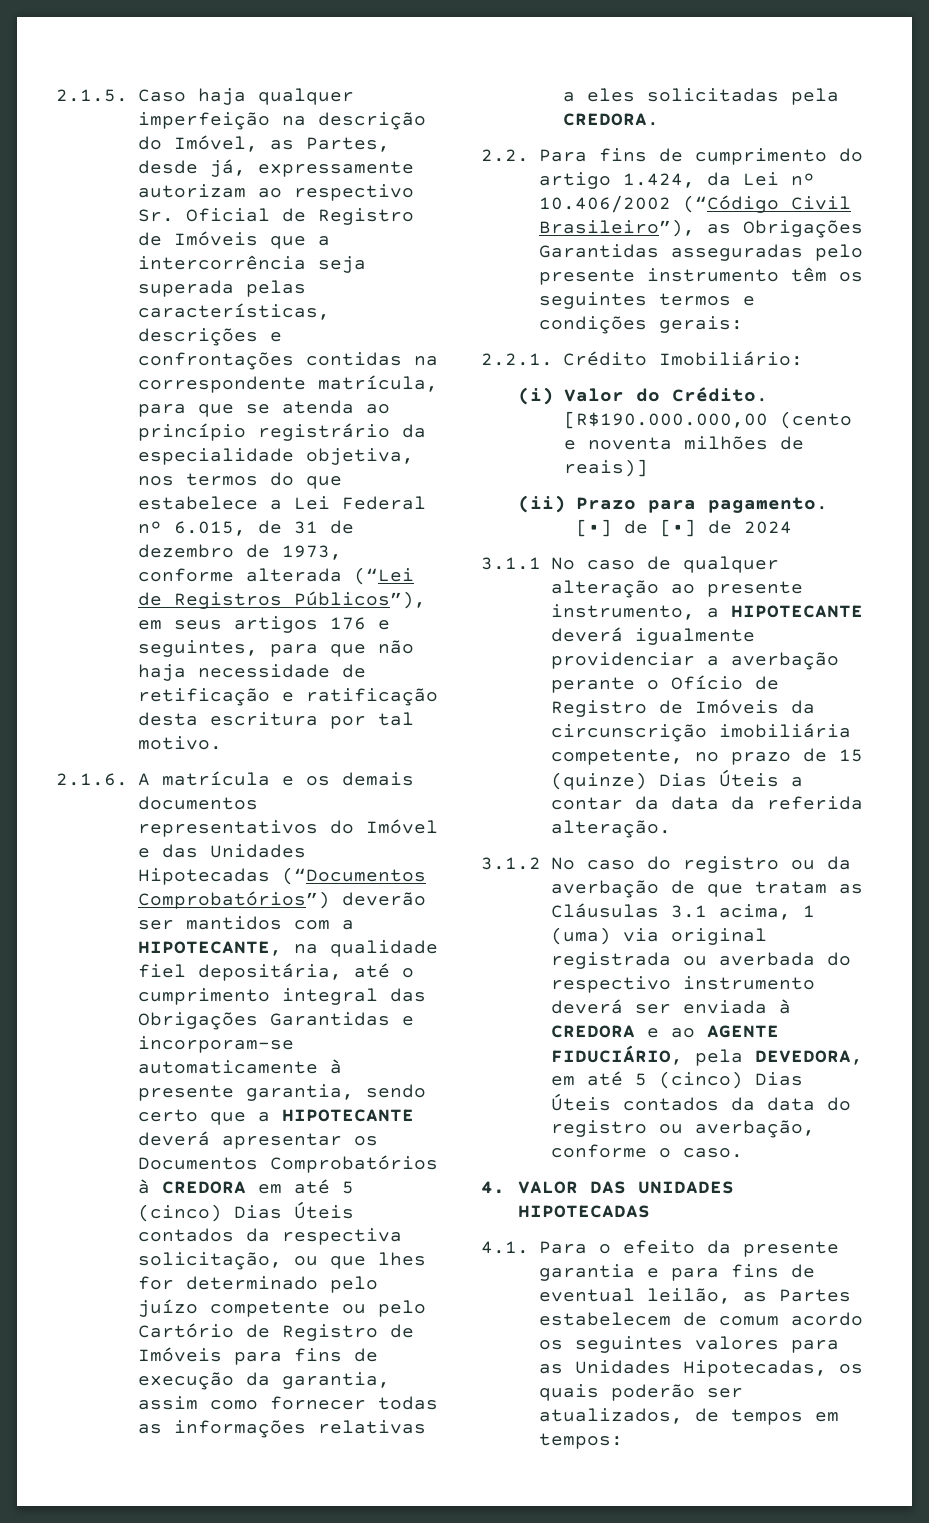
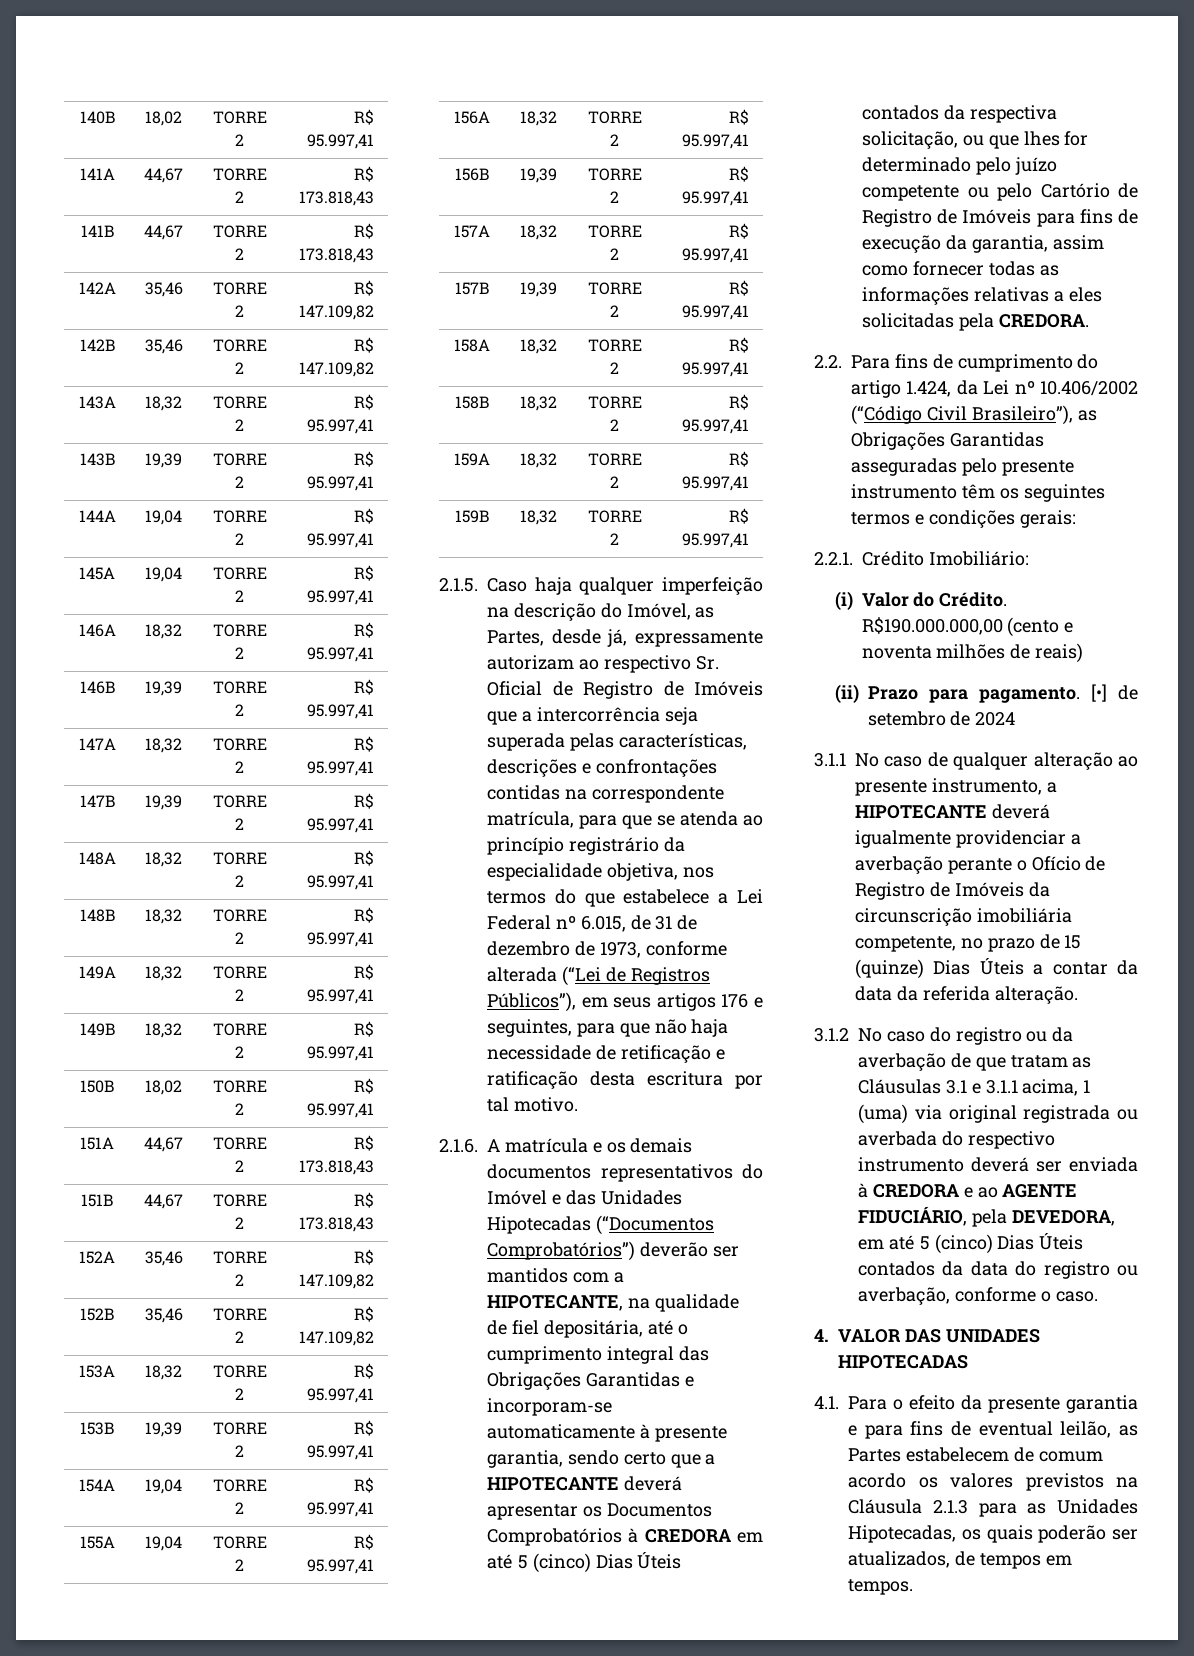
(56, 95) none -> [79,111,115,124] [145,111,182,126] [212,111,267,124] [235,134,244,146] [354,109,375,125] [307,134,375,149] [79,168,115,180] [144,168,183,183] [212,168,267,181] [235,191,244,203] [354,166,375,182] [299,191,375,206] [80,225,114,237] [144,225,183,240] [212,225,267,238] [235,248,244,260] [354,223,375,239] [299,248,375,263] [78,282,116,294] [144,282,183,297] [212,282,267,295] [235,305,244,317] [354,280,375,296] [299,305,375,320] [79,339,115,351] [144,339,183,354] [212,339,267,352] [235,362,244,374] [354,337,375,353] [299,362,375,377] [78,396,116,409] [145,396,182,411] [212,396,267,409] [235,419,244,431] [354,394,375,410] [307,419,375,434] [79,453,115,466] [145,453,182,468] [212,453,267,466] [235,476,244,488] [354,451,375,467] [307,476,375,491] [78,510,116,522] [145,510,182,525] [212,510,267,523] [235,533,244,545] [354,508,375,524] [307,533,375,548] [79,567,115,580] [145,567,182,582] [212,567,267,580] [235,590,244,602] [354,565,375,581] [307,590,375,605] [78,624,116,637] [145,624,182,639] [212,624,267,637] [235,647,244,659] [354,622,375,638] [307,647,375,662] [79,681,115,694] [145,681,182,696] [212,681,267,694] [235,704,244,716] [354,679,375,695] [307,704,375,719] [78,738,116,750] [145,738,182,753] [212,738,267,751] [235,761,244,773] [354,736,375,752] [307,761,375,776] [79,795,115,807] [145,795,182,810] [212,795,267,808] [235,818,244,830] [354,793,375,809] [307,818,375,833] [78,852,116,865] [145,852,182,867] [212,852,267,865] [235,875,244,887] [354,850,375,866] [307,875,375,890] [79,909,115,922] [145,909,182,924] [212,909,267,922] [235,932,244,944] [354,907,375,923] [307,932,375,947] [78,966,116,979] [145,966,182,981] [212,966,267,979] [235,989,244,1001] [354,964,375,980] [307,989,375,1004] [79,1023,115,1036] [145,1023,182,1038] [212,1023,267,1036] [235,1046,244,1058] [354,1021,375,1037] [307,1046,375,1061] [80,1080,114,1093] [145,1080,182,1095] [212,1080,267,1093] [235,1103,244,1115] [354,1078,375,1094] [307,1103,375,1118] [80,1137,114,1150] [144,1137,183,1152] [212,1137,267,1150] [235,1160,244,1172] [354,1135,375,1151] [299,1160,375,1175] [81,1194,113,1207] [144,1194,183,1209] [212,1194,267,1207] [235,1217,244,1229] [354,1192,375,1208] [299,1217,375,1232] [79,1251,115,1264] [144,1251,183,1266] [212,1251,267,1264] [235,1274,244,1286] [354,1249,375,1265] [299,1274,375,1289] [80,1308,114,1321] [144,1308,183,1323] [212,1308,267,1321] [235,1331,244,1343] [354,1306,375,1322] [299,1331,375,1346] [79,1365,115,1378] [145,1365,182,1380] [212,1365,267,1378] [235,1388,244,1400] [354,1363,375,1379] [307,1388,375,1403] [80,1422,114,1435] [145,1422,182,1437] [212,1422,267,1435] [235,1445,244,1457] [354,1420,375,1436] [307,1445,375,1460] [79,1479,115,1492] [145,1479,182,1494] [212,1479,267,1492] [235,1502,244,1514] [354,1477,375,1493] [307,1502,375,1517] [79,1536,115,1549] [145,1536,182,1551] [212,1536,267,1549] [235,1559,244,1571] [354,1534,375,1550] [307,1559,375,1574] [454,111,490,124] [520,111,557,126] [587,111,642,124] [610,134,619,146] [729,109,750,125] [682,134,750,149] [455,168,489,181] [520,168,557,183] [587,168,642,181] [610,191,619,203] [729,166,750,182] [682,191,750,206] [454,225,490,238] [520,225,557,240] [587,225,642,238] [610,248,619,260] [729,223,750,239] [682,248,750,263] [455,282,489,295] [520,282,557,297] [587,282,642,295] [610,305,619,317] [729,280,750,296] [682,305,750,320] [454,339,490,352] [520,339,557,354] [587,339,642,352] [610,362,619,374] [729,337,750,353] [682,362,750,377] [455,396,489,409] [520,396,557,411] [587,396,642,409] [610,419,619,431] [729,394,750,410] [682,419,750,434] [454,453,490,466] [520,453,557,468] [587,453,642,466] [610,476,619,488] [729,451,750,467] [682,476,750,491] [455,510,489,523] [520,510,557,525] [587,510,642,523] [610,533,619,545] [729,508,750,524] [682,533,750,548] 140B | 18,02 | TORRE 2 | R$ 95.997,41 // 141A | 44,67 | TORRE 2 | R$ 173.818,43 // 141B | 44,67 | TORRE 2 | R$ 173.818,43 // 142A | 35,46 | TORRE 2 | R$ 147.109,82 // 142B | 35,46 | TORRE 2 | R$ 147.109,82 // 143A | 18,32 | TORRE 2 | R$ 95.997,41 // 143B | 19,39 | TORRE 2 | R$ 95.997,41 // 144A | 19,04 | TORRE 2 | R$ 95.997,41 // 145A | 19,04 | TORRE 2 | R$ 95.997,41 // 146A | 18,32 | TORRE 2 | R$ 95.997,41 // 146B | 19,39 | TORRE 2 | R$ 95.997,41 // 147A | 18,32 | TORRE 2 | R$ 95.997,41 // 147B | 19,39 | TORRE 2 | R$ 95.997,41 // 148A | 18,32 | TORRE 2 | R$ 95.997,41 // 148B | 18,32 | TORRE 2 | R$ 95.997,41 // 149A | 18,32 | TORRE 2 | R$ 95.997,41 // 149B | 18,32 | TORRE 2 | R$ 95.997,41 // 150B | 18,02 | TORRE 2 | R$ 95.997,41 // 151A | 44,67 | TORRE 2 | R$ 173.818,43 // 151B | 44,67 | TORRE 2 | R$ 173.818,43 // 152A | 35,46 | TORRE 2 | R$ 147.109,82 // 152B | 35,46 | TORRE 2 | R$ 147.109,82 // 153A | 18,32 | TORRE 2 | R$ 95.997,41 // 153B | 19,39 | TORRE 2 | R$ 95.997,41 // 154A | 19,04 | TORRE 2 | R$ 95.997,41 // 155A | 19,04 | TORRE 2 | R$ 95.997,41 // 156A | 18,32 | TORRE 2 | R$ 95.997,41 // 156B | 19,39 | TORRE 2 | R$ 95.997,41 // 157A | 18,32 | TORRE 2 | R$ 95.997,41 // 157B | 19,39 | TORRE 2 | R$ 95.997,41 // 158A | 18,32 | TORRE 2 | R$ 95.997,41 // 158B | 18,32 | TORRE 2 | R$ 95.997,41 // 159A | 18,32 | TORRE 2 | R$ 95.997,41 // 159B | 18,32 | TORRE 2 | R$ 95.997,41 //
(438, 948) none -> [487,1320,507,1335] de
[563,411,768,429] [R$190.000.000,00 -> [861,617,1003,635] R$190.000.000,00
[563,459,648,477] reais)] -> [1035,643,1084,663] reais)
[659,519,696,537] [•] -> [867,711,946,726] setembro
(707, 911) none -> [971,1080,1018,1094] e 3.1.1
[574,1336,779,1353] seguintes valores -> [950,1473,1138,1491] [848,1499,968,1514] valores previstos na Cláusula 2.1.3
[538,1433,623,1449] tempos: -> [848,1579,913,1595] tempos.

